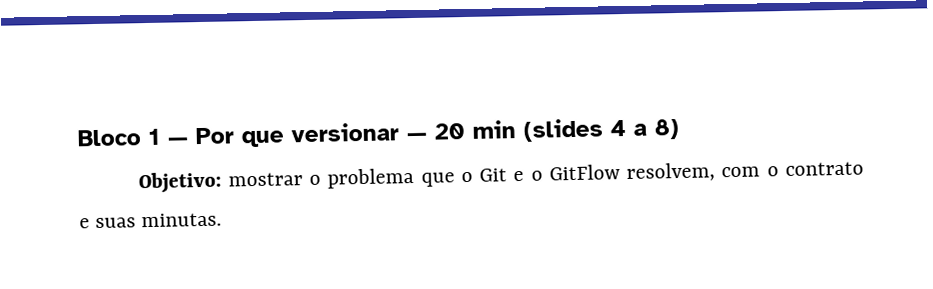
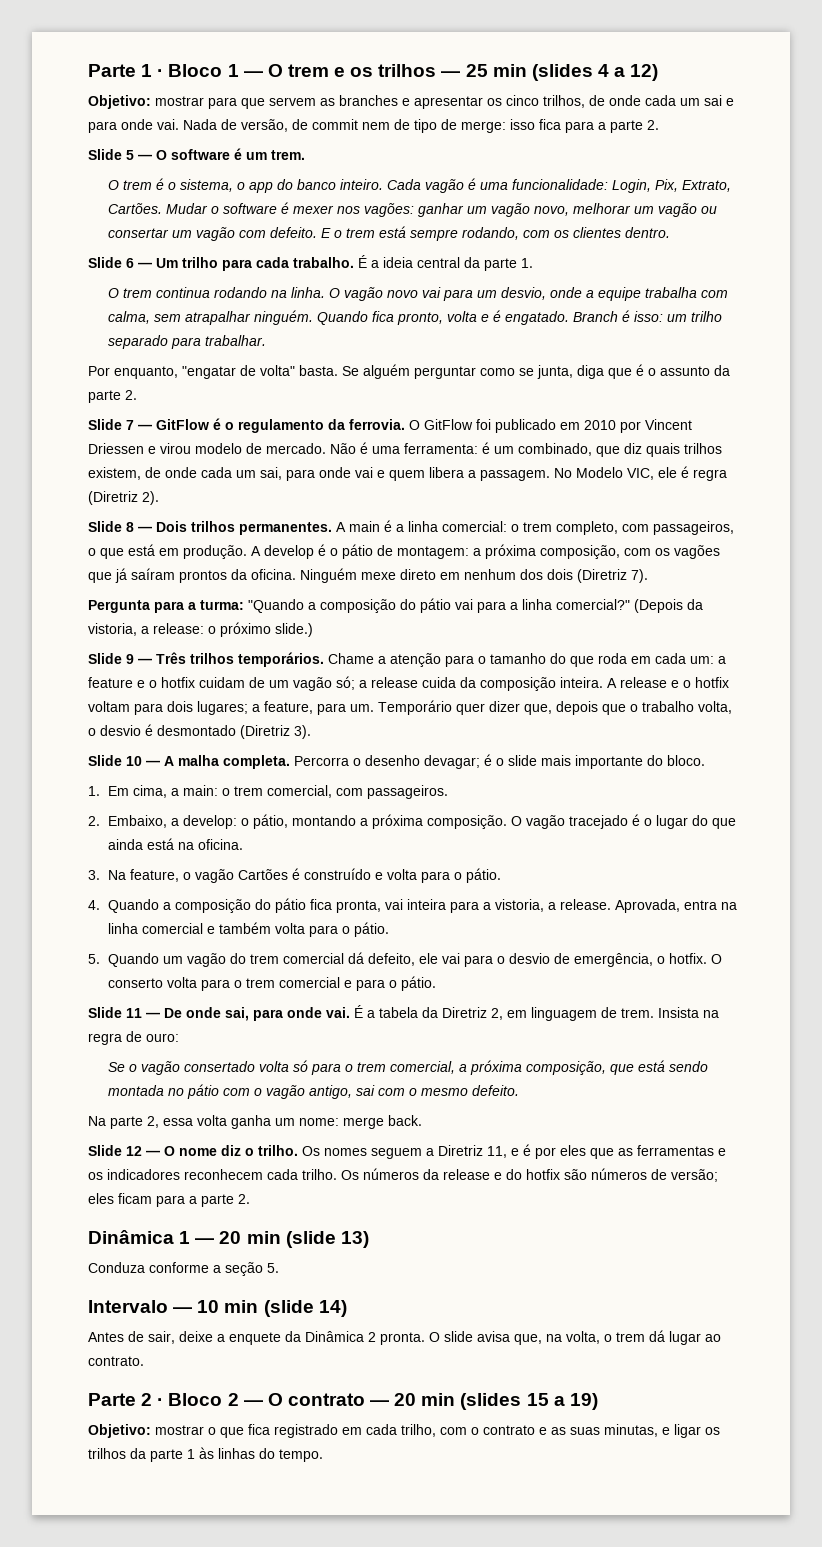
[77,122,399,148] Bloco 1 — Por que versionar -> [88,64,659,81] [88,95,734,109] [88,119,659,133] [88,148,305,160] [108,178,732,193] [108,202,718,217] [108,226,671,241] [88,255,533,271] [108,287,729,301] [108,310,723,325] [108,335,267,349] [88,364,730,379] [88,390,137,403] [88,418,692,433] [88,442,722,457] [88,466,727,481] [88,491,159,505] [88,520,734,535] [88,544,720,559] [88,568,648,583] [88,598,703,613] [88,622,313,637] [88,652,726,667] [88,676,729,691] [88,700,732,715] [88,724,311,739] [88,754,705,769] [88,785,449,799] [88,814,737,829] [108,838,244,850] [88,868,502,883] [88,898,738,913] [108,922,390,937] [88,952,723,967] [108,976,437,991] [88,1005,719,1021] [88,1031,179,1045] [108,1060,709,1075] [108,1084,520,1099] [88,1115,422,1129] [88,1144,726,1159] [88,1168,718,1182] [88,1193,250,1207] [88,1230,369,1248] [88,1262,279,1276] [88,1300,347,1317] [88,1330,721,1345] [88,1356,144,1366] [88,1393,365,1406] Parte 1 · Bloco 1 — O trem e os trilhos — 25 min (slides 4 a 12) // Objetivo: mostrar para que servem as branches e apresentar os cinco trilhos, de onde cada um sai e para onde vai. Nada de versão, de commit nem de tipo de merge: isso fica para a parte 2. // Slide 5 — O software é um trem. // O trem é o sistema, o app do banco inteiro. Cada vagão é uma funcionalidade: Login, Pix, Extrato, Cartões. Mudar o software é mexer nos vagões: ganhar um vagão novo, melhorar um vagão ou consertar um vagão com defeito. E o trem está sempre rodando, com os clientes dentro. // Slide 6 — Um trilho para cada trabalho. É a ideia central da parte 1. // O trem continua rodando na linha. O vagão novo vai para um desvio, onde a equipe trabalha com calma, sem atrapalhar ninguém. Quando fica pronto, volta e é engatado. Branch é isso: um trilho separado para trabalhar. // Por enquanto, "engatar de volta" basta. Se alguém perguntar como se junta, diga que é o assunto da parte 2. // Slide 7 — GitFlow é o regulamento da ferrovia. O GitFlow foi publicado em 2010 por Vincent Driessen e virou modelo de mercado. Não é uma ferramenta: é um combinado, que diz quais trilhos existem, de onde cada um sai, para onde vai e quem libera a passagem. No Modelo VIC, ele é regra (Diretriz 2). // Slide 8 — Dois trilhos permanentes. A main é a linha comercial: o trem completo, com passageiros, o que está em produção. A develop é o pátio de montagem: a próxima composição, com os vagões que já saíram prontos da oficina. Ninguém mexe direto em nenhum dos dois (Diretriz 7). // Pergunta para a turma: "Quando a composição do pátio vai para a linha comercial?" (Depois da vistoria, a release: o próximo slide.) // Slide 9 — Três trilhos temporários. Chame a atenção para o tamanho do que roda em cada um: a feature e o hotfix cuidam de um vagão só; a release cuida da composição inteira. A release e o hotfix voltam para dois lugares; a feature, para um. Temporário quer dizer que, depois que o trabalho volta, o desvio é desmontado (Diretriz 3). // Slide 10 — A malha completa. Percorra o desenho devagar; é o slide mais importante do bloco. // 1. Em cima, a main: o trem comercial, com passageiros. // 2. Embaixo, a develop: o pátio, montando a próxima composição. O vagão tracejado é o lugar do que ainda está na oficina. // 3. Na feature, o vagão Cartões é construído e volta para o pátio. // 4. Quando a composição do pátio fica pronta, vai inteira para a vistoria, a release. Aprovada, entra na linha comercial e também volta para o pátio. // 5. Quando um vagão do trem comercial dá defeito, ele vai para o desvio de emergência, o hotfix. O conserto volta para o trem comercial e para o pátio. // Slide 11 — De onde sai, para onde vai. É a tabela da Diretriz 2, em linguagem de trem. Insista na regra de ouro: // Se o vagão consertado volta só para o trem comercial, a próxima composição, que está sendo montada no pátio com o vagão antigo, sai com o mesmo defeito. // Na parte 2, essa volta ganha um nome: merge back. // Slide 12 — O nome diz o trilho. Os nomes seguem a Diretriz 11, e é por eles que as ferramentas e os indicadores reconhecem cada trilho. Os números da release e do hotfix são números de versão; eles ficam para a parte 2. // Dinâmica 1 — 20 min (slide 13) // Conduza conforme a seção 5. // Intervalo — 10 min (slide 14) // Antes de sair, deixe a enquete da Dinâmica 2 pronta. O slide avisa que, na volta, o trem dá lugar ao contrato. // Parte 2 · Bloco 2 — O contrato
[610,118,679,140] 4 a 8) -> [526,1393,598,1410] 15 a 19)
[327,161,865,189] [79,212,223,229] problema que o Git e o GitFlow resolvem, com o contrato e suas minutas. -> [220,1424,720,1438] [88,1447,323,1462] que fica registrado em cada trilho, com o contrato e as suas minutas, e ligar os trilhos da parte 1 às linhas do tempo.

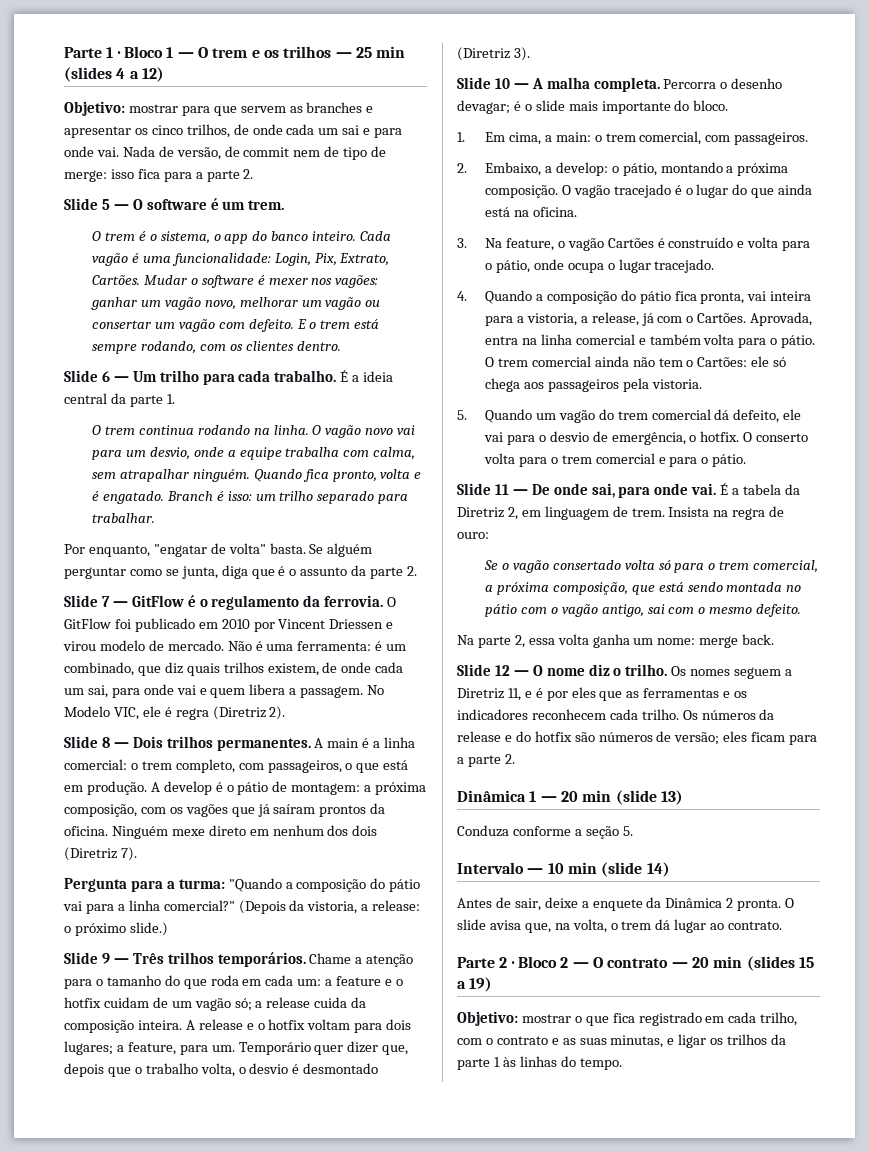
[466,868,502,883] pátio. -> [495,259,715,273] pátio, onde ocupa o lugar tracejado.
[560,899,612,910] release. -> [591,312,747,326] release, já com o Cartões.
(390, 929) none -> [484,356,787,367] [484,378,702,392] O trem comercial ainda não tem o Cartões: ele só chega aos passageiros pela vistoria.

